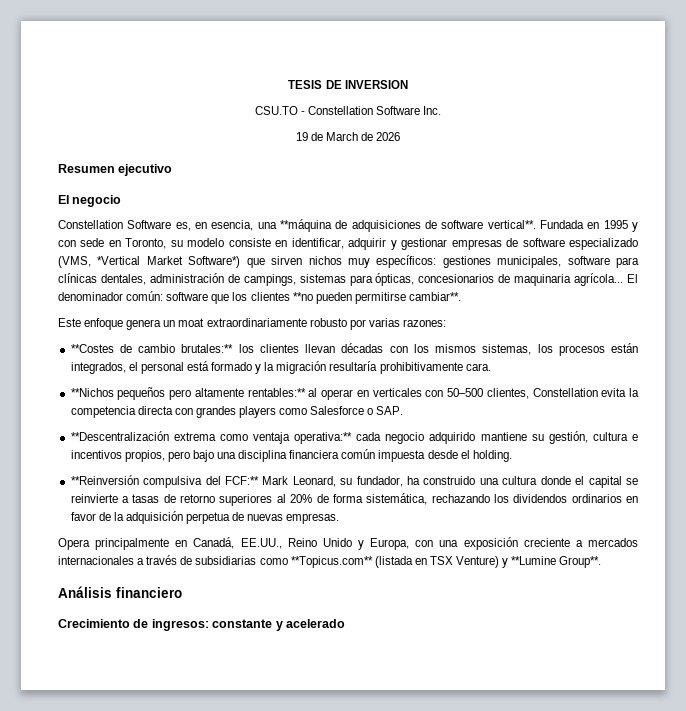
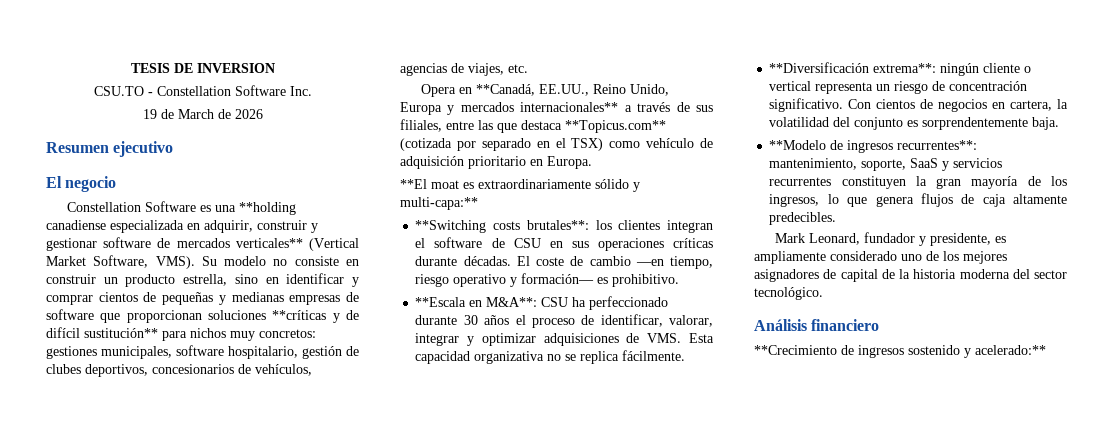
[175,219,638,232] [58,238,638,250] [58,256,303,268] es, en esencia, una **máquina de adquisiciones de software vertical**. Fundada en 1995 y con sede en Toronto, su modelo consiste en identificar, adquirir y gestionar empresas de software especializado (VMS, *Vertical Market Software*) que sirven -> [199,202,296,215] [46,220,318,233] [46,237,359,251] [46,255,359,269] [46,273,360,287] [46,292,360,305] [46,309,359,323] [46,327,187,341] es una **holding canadiense especializada en adquirir, construir y gestionar software de mercados verticales** (Vertical Market Software, VMS). Su modelo no consiste en construir un producto estrella, sino en identificar y comprar cientos de pequeñas y medianas empresas de software que proporcionan soluciones **críticas y de difícil sustitución** para
[376,255,437,268] específicos: -> [259,329,316,338] concretos:
[616,257,640,268] [58,273,638,286] [58,291,461,304] [58,318,446,330] [70,343,638,356] [70,361,491,374] [70,387,639,400] [70,406,404,418] [70,431,638,444] [70,449,512,462] [70,475,638,488] [70,493,638,506] [70,511,340,524] [58,537,639,550] [58,555,602,568] [58,586,182,598] [58,619,345,631] para clínicas dentales, administración de campings, sistemas para ópticas, concesionarios de maquinaria agrícola... El denominador común: software que los clientes **no pueden permitirse cambiar**. // Este enfoque genera un moat extraordinariamente robusto por varias razones: // **Costes de cambio brutales:** los clientes llevan décadas con los mismos sistemas, los procesos están integrados, el personal está formado y la migración resultaría prohibitivamente cara. // **Nichos pequeños pero altamente rentables:** al operar en verticales con 50–500 clientes, Constellation evita la competencia directa con grandes players como Salesforce o SAP. // **Descentralización extrema como ventaja operativa:** cada negocio adquirido mantiene su gestión, cultura e incentivos propios, pero bajo una disciplina financiera común impuesta desde el holding. // **Reinversión compulsiva del FCF:** Mark Leonard, su fundador, ha construido una cultura donde el capital se reinvierte a tasas de retorno superiores al 20% de forma sistemática, rechazando los dividendos ordinarios en favor de la adquisición perpetua de nuevas empresas. // Opera principalmente en Canadá, EE.UU., Reino Unido y Europa, con una exposición creciente a mercados internacionales a través de subsidiarias como **Topicus.com** (listada en TSX Venture) y **Lumine Group**. // Análisis financiero // Crecimiento de ingresos: constante y acelerado -> [228,346,359,359] [46,364,312,377] [400,63,528,76] [420,84,669,97] [400,102,713,115] [400,119,666,133] [400,138,713,151] [400,156,592,169] [400,179,640,192] [400,197,478,210] [415,220,713,233] [415,237,713,251] [415,256,713,269] [415,273,680,287] [415,296,669,310] [415,314,713,328] [415,333,714,346] [415,350,686,364] [769,62,1032,76] [769,81,1028,94] [769,98,1068,112] [769,117,1060,130] [769,140,978,153] [769,158,1003,171] [769,176,1067,189] [769,193,1067,207] [769,212,837,225] [774,232,1006,246] [754,251,1007,264] [754,269,1067,282] [754,287,823,300] [754,319,880,331] [754,345,1046,358] hospitalario, gestión de clubes deportivos, concesionarios de vehículos, agencias de viajes, etc. // Opera en **Canadá, EE.UU., Reino Unido, Europa y mercados internacionales** a través de sus filiales, entre las que destaca **Topicus.com** (cotizada por separado en el TSX) como vehículo de adquisición prioritario en Europa. // **El moat es extraordinariamente sólido y multi-capa:** // **Switching costs brutales**: los clientes integran el software de CSU en sus operaciones críticas durante décadas. El coste de cambio —en tiempo, riesgo operativo y formación— es prohibitivo. // **Escala en M&A**: CSU ha perfeccionado durante 30 años el proceso de identificar, valorar, integrar y optimizar adquisiciones de VMS. Esta capacidad organizativa no se replica fácilmente. // **Diversificación extrema**: ningún cliente o vertical representa un riesgo de concentración significativo. Con cientos de negocios en cartera, la volatilidad del conjunto es sorprendentemente baja. // **Modelo de ingresos recurrentes**: mantenimiento, soporte, SaaS y servicios recurrentes constituyen la gran mayoría de los ingresos, lo que genera flujos de caja altamente predecibles. // Mark Leonard, fundador y presidente, es ampliamente considerado uno de los mejores asignadores de capital de la historia moderna del sector tecnológico. // Análisis financiero // **Crecimiento de ingresos sostenido y acelerado:**

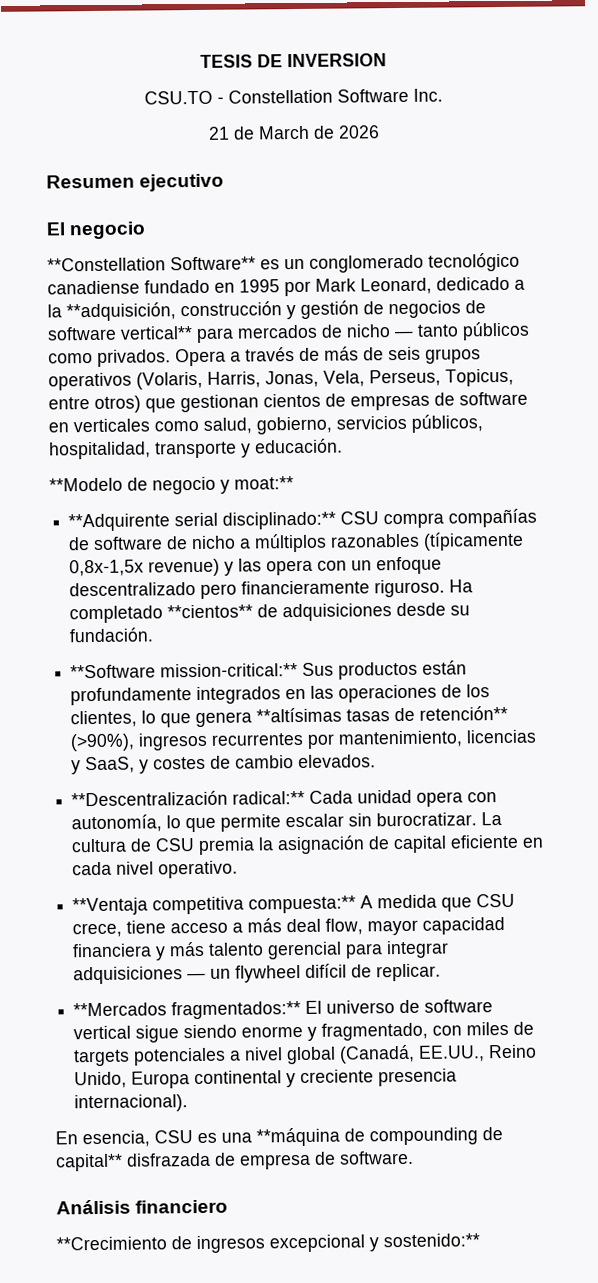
[142,109,157,119] 19 -> [207,126,230,140] 21
[66,201,296,215] [46,220,318,233] [46,237,359,251] [46,255,359,269] [46,273,360,287] [46,292,360,305] [46,309,359,323] [46,327,316,341] [46,345,359,359] [46,364,312,377] [400,63,528,76] [420,84,669,97] [400,102,713,115] [400,119,666,133] [400,138,713,151] [400,156,592,169] [400,179,640,192] [400,197,478,210] [415,220,713,233] [415,237,713,251] [415,256,713,269] [415,273,680,287] [415,296,669,310] [415,314,713,328] [415,333,714,346] [415,350,686,364] [769,62,1032,76] [769,81,1028,94] [769,98,1068,112] [769,117,1060,130] [769,140,978,153] [769,158,1003,171] [769,176,1067,189] [769,193,1067,207] [769,212,837,225] [774,232,1006,246] [754,251,1007,264] [754,269,1067,282] [754,287,823,300] Constellation Software es una **holding canadiense especializada en adquirir, construir y gestionar software de mercados verticales** (Vertical Market Software, VMS). Su modelo no consiste en construir un producto estrella, sino en identificar y comprar cientos de pequeñas y medianas empresas de software que proporcionan soluciones **críticas y de difícil sustitución** para nichos muy concretos: gestiones municipales, software hospitalario, gestión de clubes deportivos, concesionarios de vehículos, agencias de viajes, etc. // Opera en **Canadá, EE.UU., Reino Unido, Europa y mercados internacionales** a través de sus filiales, entre las que destaca **Topicus.com** (cotizada por separado en el TSX) como vehículo de adquisición prioritario en Europa. // **El moat es extraordinariamente sólido y multi-capa:** // **Switching costs brutales**: los clientes integran el software de CSU en sus operaciones críticas durante décadas. El coste de cambio —en tiempo, riesgo operativo y formación— es prohibitivo. // **Escala en M&A**: CSU ha perfeccionado durante 30 años el proceso de identificar, valorar, integrar y optimizar adquisiciones de VMS. Esta capacidad organizativa no se replica fácilmente. // **Diversificación extrema**: ningún cliente o vertical representa un riesgo de concentración significativo. Con cientos de negocios en cartera, la volatilidad del conjunto es sorprendentemente baja. // **Modelo de ingresos recurrentes**: mantenimiento, soporte, SaaS y servicios recurrentes constituyen la gran mayoría de los ingresos, lo que genera flujos de caja altamente predecibles. // Mark Leonard, fundador y presidente, es ampliamente considerado uno de los mejores asignadores de capital de la historia moderna del sector tecnológico. -> [47,252,520,273] [47,276,525,297] [47,300,486,322] [47,321,530,343] [48,346,481,367] [48,368,514,391] [48,391,528,413] [48,414,483,435] [49,438,343,460] [49,476,294,495] [68,508,538,532] [68,531,525,553] [69,556,443,577] [69,579,474,599] [69,602,471,624] [69,627,154,643] [70,660,468,680] [70,684,491,706] [70,705,509,728] [70,729,538,752] [71,754,377,775] [71,789,498,807] [71,812,503,833] [71,834,545,855] [72,860,239,879] [72,893,516,916] [72,916,506,938] [72,940,450,961] [73,963,442,985] [73,999,494,1020] [73,1021,535,1043] [73,1044,538,1067] [74,1068,458,1089] [74,1094,189,1113] [55,1127,503,1148] [56,1150,414,1172] **Constellation Software** es un conglomerado tecnológico canadiense fundado en 1995 por Mark Leonard, dedicado a la **adquisición, construcción y gestión de negocios de software vertical** para mercados de nicho — tanto públicos como privados. Opera a través de más de seis grupos operativos (Volaris, Harris, Jonas, Vela, Perseus, Topicus, entre otros) que gestionan cientos de empresas de software en verticales como salud, gobierno, servicios públicos, hospitalidad, transporte y educación. // **Modelo de negocio y moat:** // **Adquirente serial disciplinado:** CSU compra compañías de software de nicho a múltiplos razonables (típicamente 0,8x-1,5x revenue) y las opera con un enfoque descentralizado pero financieramente riguroso. Ha completado **cientos** de adquisiciones desde su fundación. // **Software mission-critical:** Sus productos están profundamente integrados en las operaciones de los clientes, lo que genera **altísimas tasas de retención** (>90%), ingresos recurrentes por mantenimiento, licencias y SaaS, y costes de cambio elevados. // **Descentralización radical:** Cada unidad opera con autonomía, lo que permite escalar sin burocratizar. La cultura de CSU premia la asignación de capital eficiente en cada nivel operativo. // **Ventaja competitiva compuesta:** A medida que CSU crece, tiene acceso a más deal flow, mayor capacidad financiera y más talento gerencial para integrar adquisiciones — un flywheel difícil de replicar. // **Mercados fragmentados:** El universo de software vertical sigue siendo enorme y fragmentado, con miles de targets potenciales a nivel global (Canadá, EE.UU., Reino Unido, Europa continental y creciente presencia internacional). // En esencia, CSU es una **máquina de compounding de capital** disfrazada de empresa de software.
[908,345,1046,358] sostenido y acelerado:** -> [269,1233,480,1253] excepcional y sostenido:**

